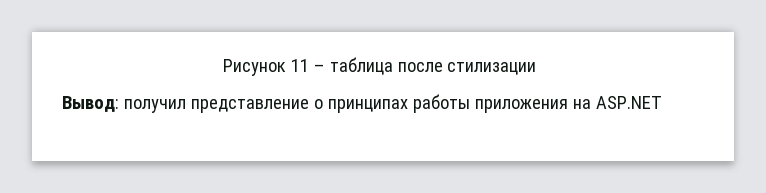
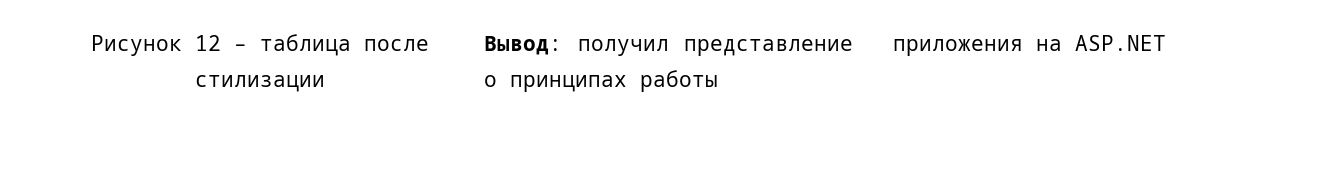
[290,59,309,72] 11 -> [194,35,221,51] 12

